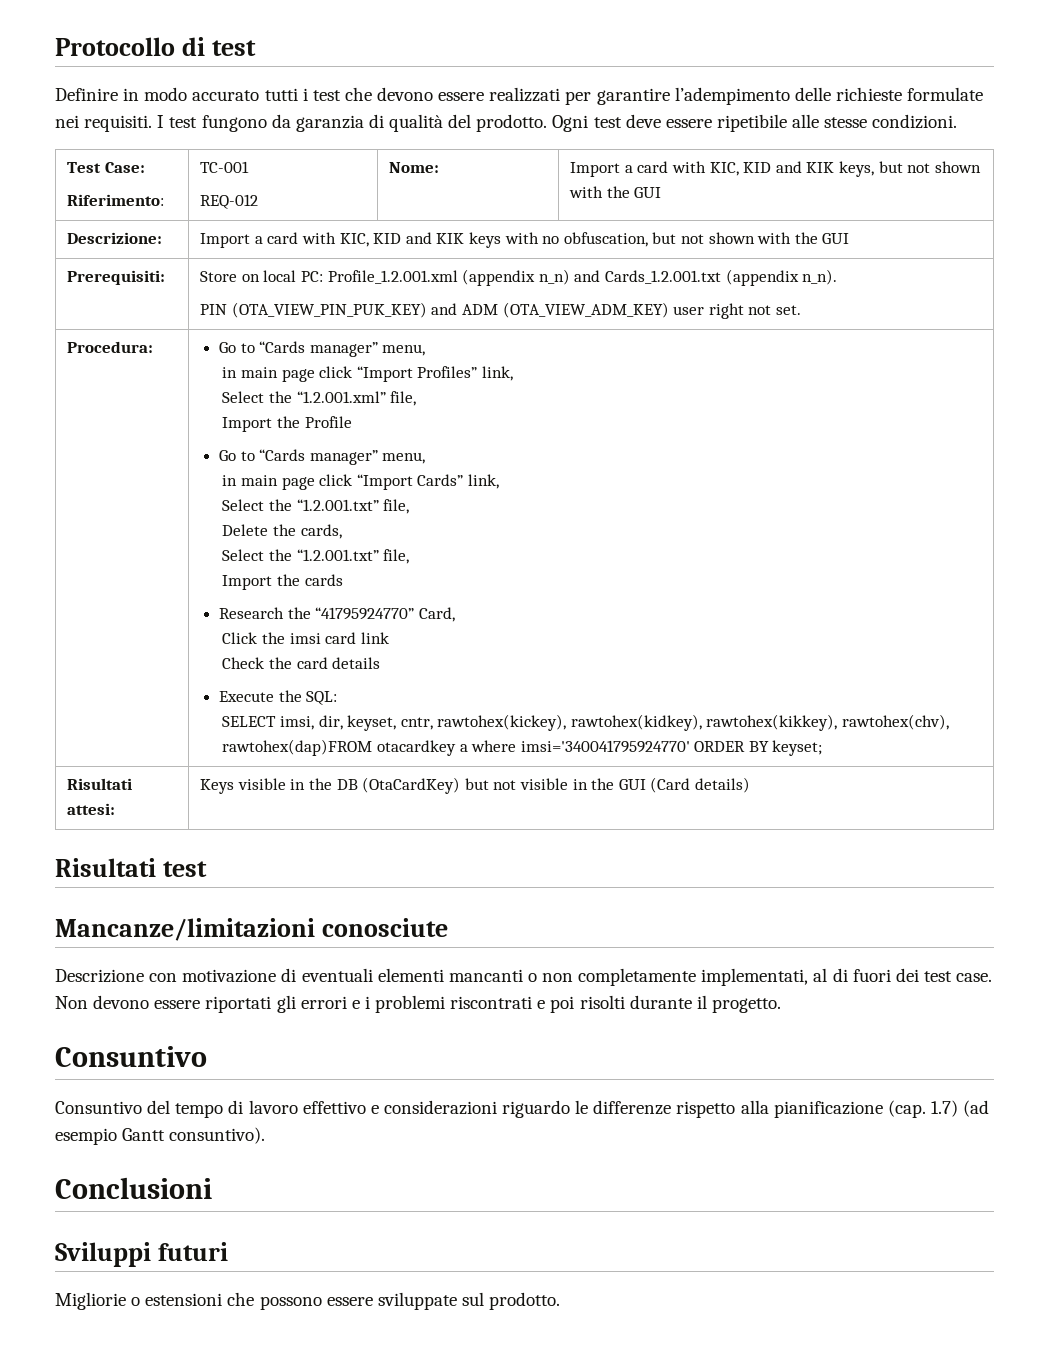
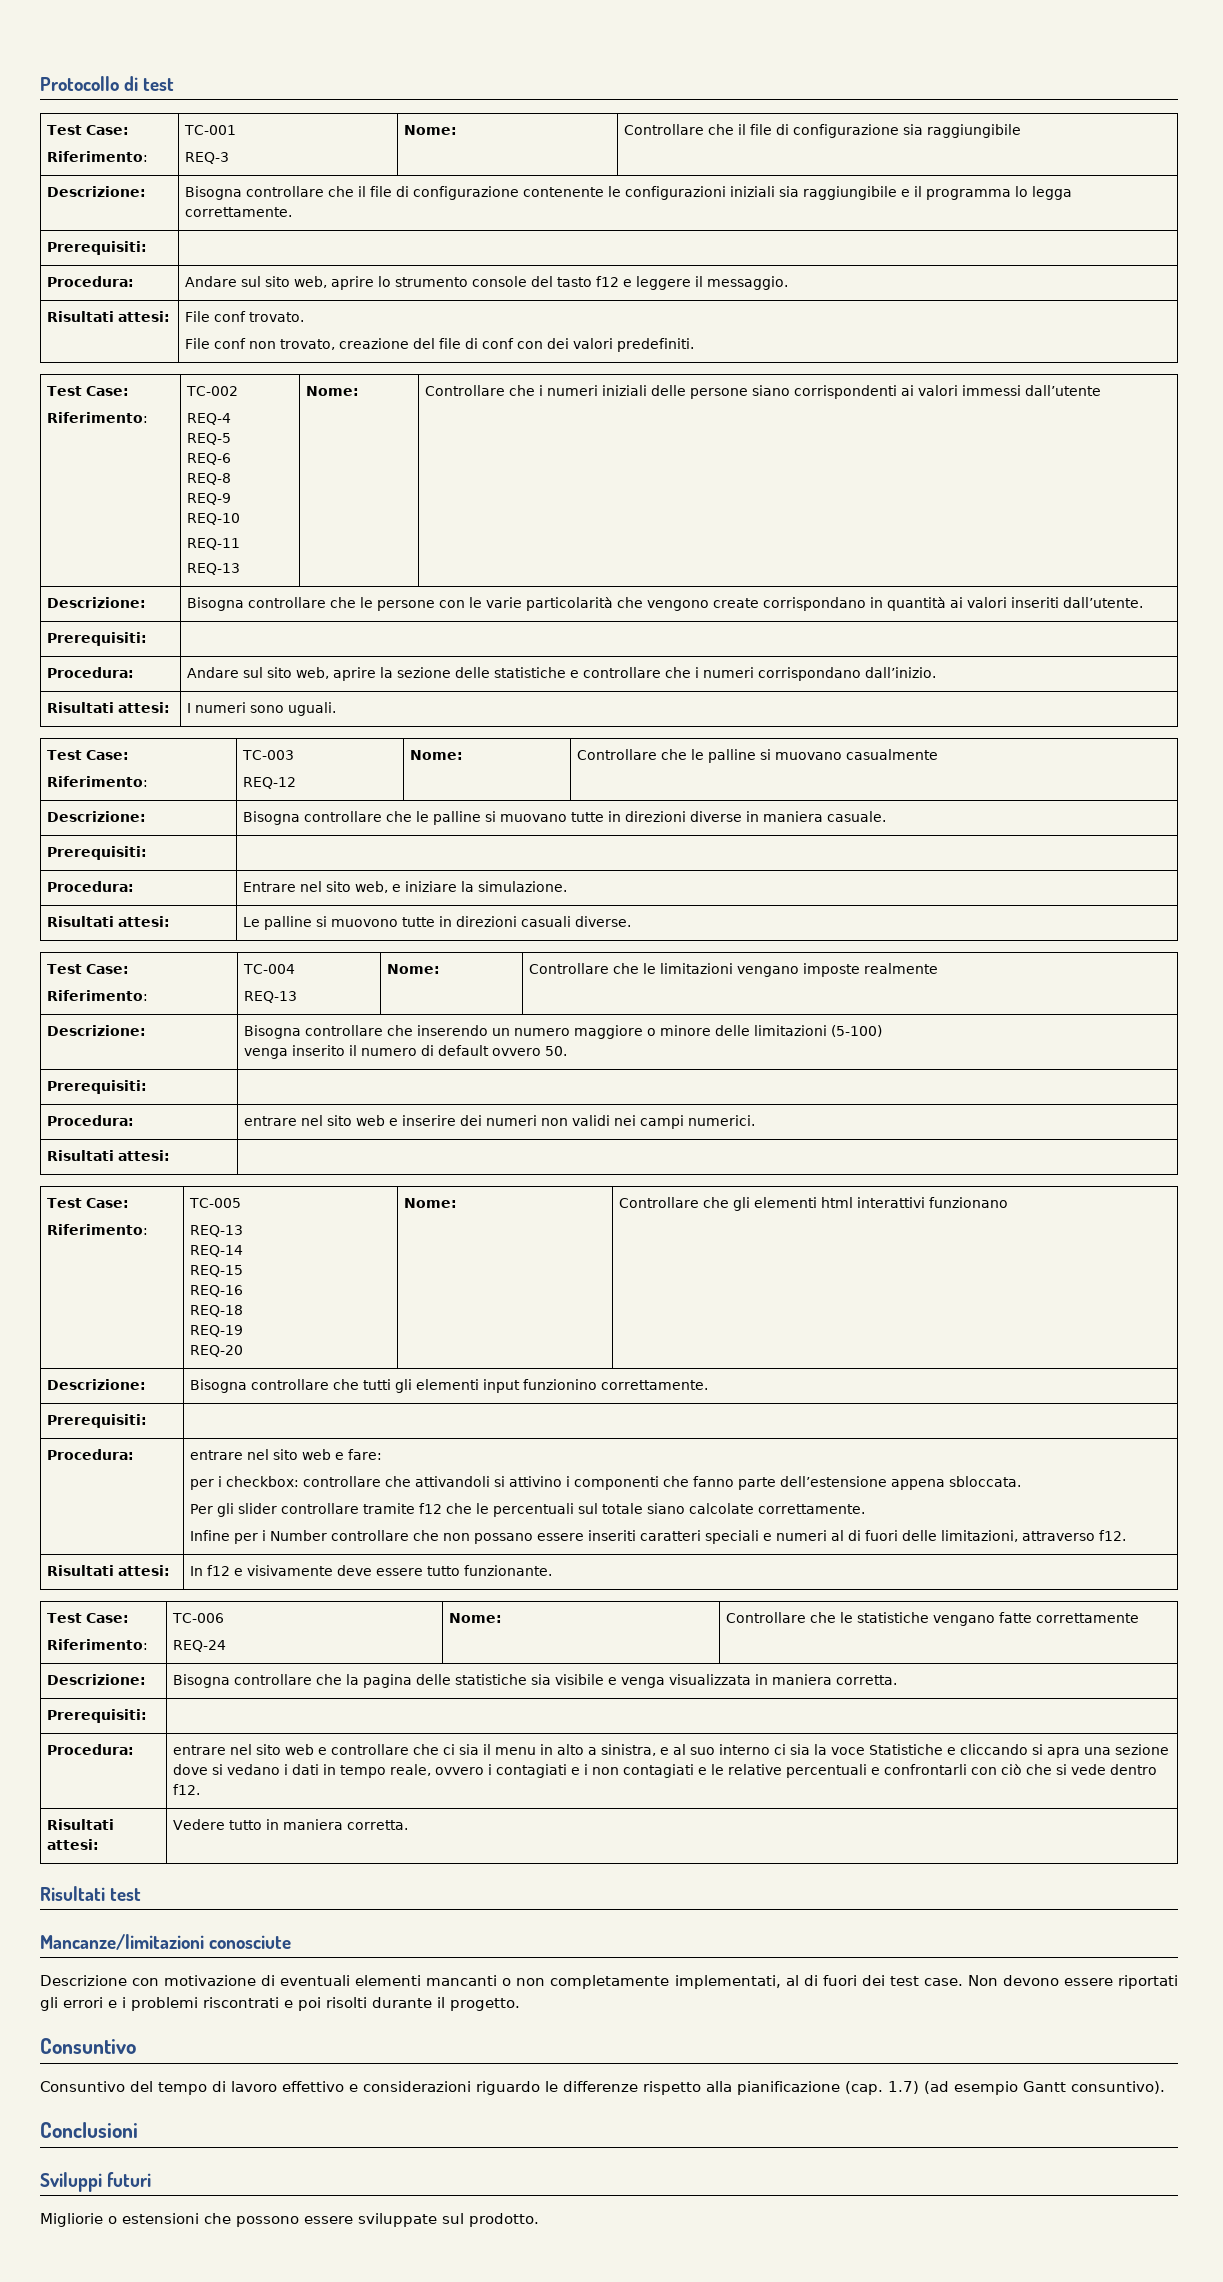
[55,87,984,105] [55,114,958,132] // Definire in modo accurato tutti i test che devono essere realizzati per garantire l’adempimento delle richieste formulate nei requisiti. I test fungono da garanzia di qualità del prodotto. Ogni test deve essere ripetibile alle stesse condizioni. -> (175, 84) none
[200,194,259,209] [389,162,440,173] [570,161,981,177] [569,186,662,198] [67,232,163,244] [200,232,850,248] [67,270,166,285] [200,269,838,286] [200,302,801,319] [67,341,154,353] [218,341,426,357] [222,366,513,382] [222,391,417,406] [222,416,352,432] [218,449,426,465] [222,474,499,490] [222,499,410,514] [222,524,342,539] [222,549,410,564] [222,574,343,590] [218,607,455,622] [222,632,389,644] [222,657,381,669] [218,690,338,705] [222,714,950,731] [222,739,823,756] [67,778,133,790] [67,803,116,815] [200,777,750,794] REQ-012 | Nome: | Import a card with KIC, KID and KIK keys, but not shown with the GUI // Descrizione: | Import a card with KIC, KID and KIK keys with no obfuscation, but not shown with the GUI // Prerequisiti: | Store on local PC: Profile_1.2.001.xml (appendix n_n) and Cards_1.2.001.txt (appendix n_n). // PIN (OTA_VIEW_PIN_PUK_KEY) and ADM (OTA_VIEW_ADM_KEY) user right not set. // Procedura: | Go to “Cards manager” menu, // in main page click “Import Profiles” link, // Select the “1.2.001.xml” file, // Import the Profile // Go to “Cards manager” menu, // in main page click “Import Cards” link, // Select the “1.2.001.txt” file, // Delete the cards, // Select the “1.2.001.txt” file, // Import the cards // Research the “41795924770” Card, // Click the imsi card link // Check the card details // Execute the SQL: // SELECT imsi, dir, keyset, cntr, rawtohex(kickey), rawtohex(kidkey), rawtohex(kikkey), rawtohex(chv), rawtohex(dap)FROM otacardkey a where imsi='340041795924770' ORDER BY keyset; // Risultati attesi: | Keys visible in the DB (OtaCardKey) but not visible in the GUI (Card details) -> [185,152,230,164] [404,125,458,135] [624,124,1022,138] [47,186,147,197] [185,186,1073,200] [185,207,293,217] [47,241,148,255] [47,276,135,287] [185,276,789,290] [47,311,171,322] [185,311,305,322] [185,338,695,352] [47,386,130,396] [47,412,149,423] [186,386,239,396] [187,413,232,425] [187,433,232,445] [187,453,232,465] [187,473,232,485] [187,493,232,505] [187,513,241,525] [187,538,241,550] [187,563,241,575] [306,386,360,396] [425,385,1102,399] [47,597,147,608] [187,597,1144,611] [47,632,148,646] [47,667,135,678] [187,667,937,681] [47,702,171,713] [187,702,337,716] [47,750,130,760] [47,776,149,787] [242,750,295,760] [243,777,297,789] [410,750,464,760] [577,749,939,763] [47,811,147,822] [243,811,887,825] [47,846,148,860] [47,881,135,892] [243,881,568,893] [47,916,171,927] [243,916,632,930] [47,964,130,974] [47,990,149,1001] [243,964,296,974] [244,991,298,1003] [387,964,441,974] [529,963,939,977] [47,1025,147,1036] [244,1025,883,1039] [244,1045,568,1059] [47,1080,148,1094] [47,1115,135,1126] [244,1115,756,1129] [47,1150,171,1161] [47,1198,130,1208] [47,1224,149,1235] [189,1198,242,1208] [190,1225,244,1237] [190,1245,244,1257] [190,1265,244,1277] [190,1285,244,1297] [190,1305,244,1317] [190,1325,244,1337] [190,1345,244,1357] [404,1198,458,1208] [619,1197,1009,1211] [47,1379,147,1390] [190,1379,709,1393] [47,1414,148,1428] [47,1449,135,1460] [190,1449,383,1460] [190,1476,1022,1490] [190,1503,866,1517] [190,1530,1127,1544] [47,1565,171,1576] [190,1565,553,1576] [47,1613,130,1623] [47,1639,149,1650] [172,1613,225,1623] [173,1640,227,1652] [449,1613,503,1623] [726,1612,1140,1626] [47,1674,147,1685] [173,1674,898,1688] [47,1709,148,1723] [47,1744,135,1755] [173,1744,1170,1758] [173,1764,1158,1778] [173,1784,201,1795] [47,1819,115,1830] [47,1839,100,1850] [173,1819,409,1830] REQ-3 | Nome: | Controllare che il file di configurazione sia raggiungibile // Descrizione: | Bisogna controllare che il file di configurazione contenente le configurazioni iniziali sia raggiungibile e il programma lo legga correttamente. // Prerequisiti: | // Procedura: | Andare sul sito web, aprire lo strumento console del tasto f12 e leggere il messaggio. // Risultati attesi: | File conf trovato. // File conf non trovato, creazione del file di conf con dei valori predefiniti. // Test Case: // Riferimento: | TC-002 // REQ-4 // REQ-5 // REQ-6 // REQ-8 // REQ-9 // REQ-10 // REQ-11 // REQ-13 | Nome: | Controllare che i numeri iniziali delle persone siano corrispondenti ai valori immessi dall’utente // Descrizione: | Bisogna controllare che le persone con le varie particolarità che vengono create corrispondano in quantità ai valori inseriti dall’utente. // Prerequisiti: | // Procedura: | Andare sul sito web, aprire la sezione delle statistiche e controllare che i numeri corrispondano dall’inizio. // Risultati attesi: | I numeri sono uguali. // Test Case: // Riferimento: | TC-003 // REQ-12 | Nome: | Controllare che le palline si muovano casualmente // Descrizione: | Bisogna controllare che le palline si muovano tutte in direzioni diverse in maniera casuale. // Prerequisiti: | // Procedura: | Entrare nel sito web, e iniziare la simulazione. // Risultati attesi: | Le palline si muovono tutte in direzioni casuali diverse. // Test Case: // Riferimento: | TC-004 // REQ-13 | Nome: | Controllare che le limitazioni vengano imposte realmente // Descrizione: | Bisogna controllare che inserendo un numero maggiore o minore delle limitazioni (5-100) // venga inserito il numero di default ovvero 50. // Prerequisiti: | // Procedura: | entrare nel sito web e inserire dei numeri non validi nei campi numerici. // Risultati attesi: | // Test Case: // Riferimento: | TC-005 // REQ-13 // REQ-14 // REQ-15 // REQ-16 // REQ-18 // REQ-19 // REQ-20 | Nome: | Controllare che gli elementi html interattivi funzionano // Descrizione: | Bisogna controllare che tutti gli elementi input funzionino correttamente. // Prerequisiti: | // Procedura: | entrare nel sito web e fare: // per i checkbox: controllare che attivandoli si attivino i componenti che fanno parte dell’estensione appena sbloccata. // Per gli slider controllare tramite f12 che le percentuali sul totale siano calcolate correttamente. // Infine per i Number controllare che non possano essere inseriti caratteri speciali e numeri al di fuori delle limitazioni, attraverso f12. // Risultati attesi: | In f12 e visivamente deve essere tutto funzionante. // Test Case: // Riferimento: | TC-006 // REQ-24 | Nome: | Controllare che le statistiche vengano fatte correttamente // Descrizione: | Bisogna controllare che la pagina delle statistiche sia visibile e venga visualizzata in maniera corretta. // Prerequisiti: | // Procedura: | entrare nel sito web e controllare che ci sia il menu in alto a sinistra, e al suo interno ci sia la voce Statistiche e cliccando si apra una sezione dove si vedano i dati in tempo reale, ovvero i contagiati e i non contagiati e le relative percentuali e confrontarli con ciò che si vede dentro f12. // Risultati attesi: | Vedere tutto in maniera corretta.

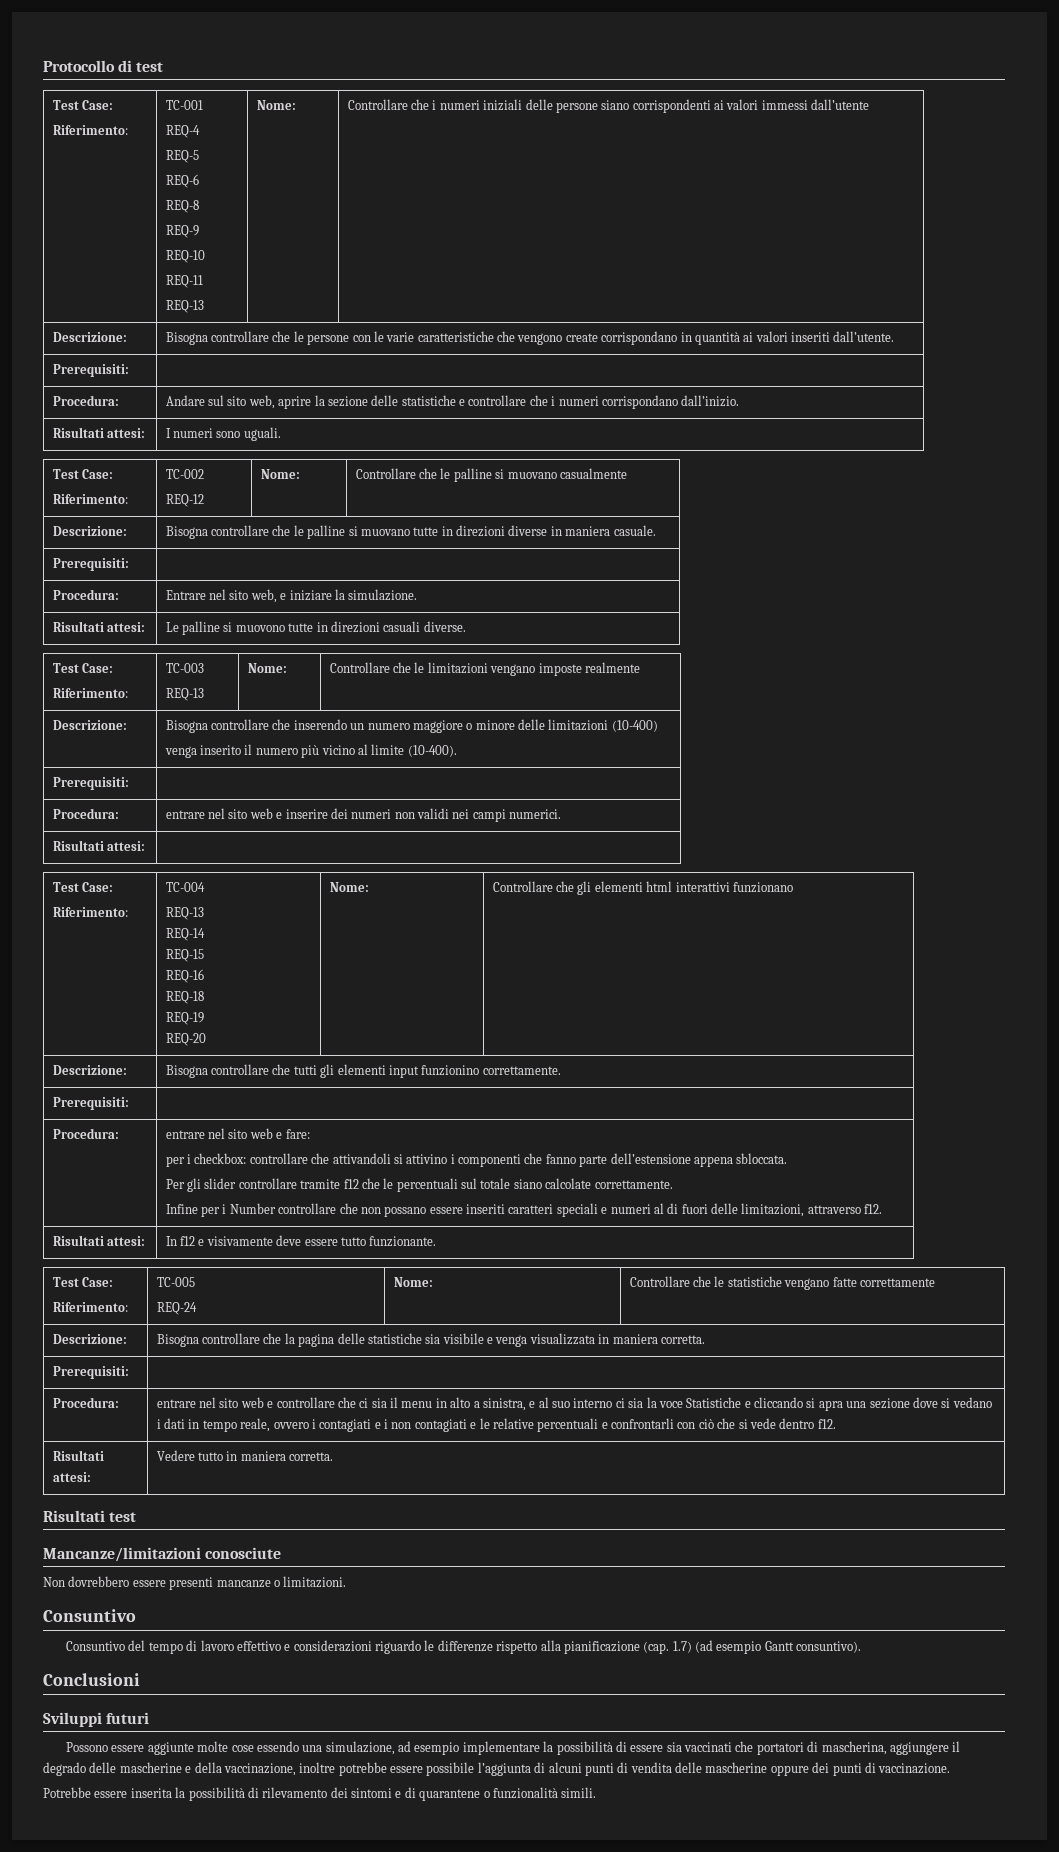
[185,152,230,164] [404,125,458,135] [624,124,1022,138] [47,186,147,197] [185,186,1073,200] [185,207,293,217] [47,241,148,255] [47,276,135,287] [185,276,789,290] [47,311,171,322] [185,311,305,322] [185,338,695,352] [47,386,130,396] [47,412,149,423] [186,386,239,396] // REQ-3 | Nome: | Controllare che il file di configurazione sia raggiungibile // Descrizione: | Bisogna controllare che il file di configurazione contenente le configurazioni iniziali sia raggiungibile e il programma lo legga correttamente. // Prerequisiti: | // Procedura: | Andare sul sito web, aprire lo strumento console del tasto f12 e leggere il messaggio. // Risultati attesi: | File conf trovato. // File conf non trovato, creazione del file di conf con dei valori predefiniti. // Test Case: // Riferimento: | TC-002 -> (203, 105) none
[526,597,614,611] particolarità -> [417,331,494,342] caratteristiche
[242,750,295,760] TC-003 -> [165,469,204,479] TC-002
[243,964,296,974] TC-004 -> [165,663,204,673] TC-003
[831,1025,883,1037] (5-100) -> [611,720,658,732] (10-400)
[421,1045,568,1056] di default ovvero 50. -> [301,744,457,758] più vicino al limite (10-400).
[189,1198,242,1208] TC-005 -> [165,882,205,892] TC-004
[172,1613,225,1623] TC-006 -> [156,1277,195,1287] TC-005
[40,1975,1178,1989] [40,1997,520,2011] Descrizione con motivazione di eventuali elementi mancanti o non completamente implementati, al di fuori dei test case. Non devono essere riportati gli errori e i problemi riscontrati e poi risolti durante il progetto. -> [43,1576,347,1590] Non dovrebbero essere presenti mancanze o limitazioni.
[40,2213,539,2227] Migliorie o estensioni che possono essere sviluppate sul prodotto. -> [66,1741,961,1755] [43,1762,951,1776] [43,1787,597,1801] Possono essere aggiunte molte cose essendo una simulazione, ad esempio implementare la possibilità di essere sia vaccinati che portatori di mascherina, aggiungere il degrado delle mascherine e della vaccinazione, inoltre potrebbe essere possibile l’aggiunta di alcuni punti di vendita delle mascherine oppure dei punti di vaccinazione. // Potrebbe essere inserita la possibilità di rilevamento dei sintomi e di quarantene o funzionalità simili.

